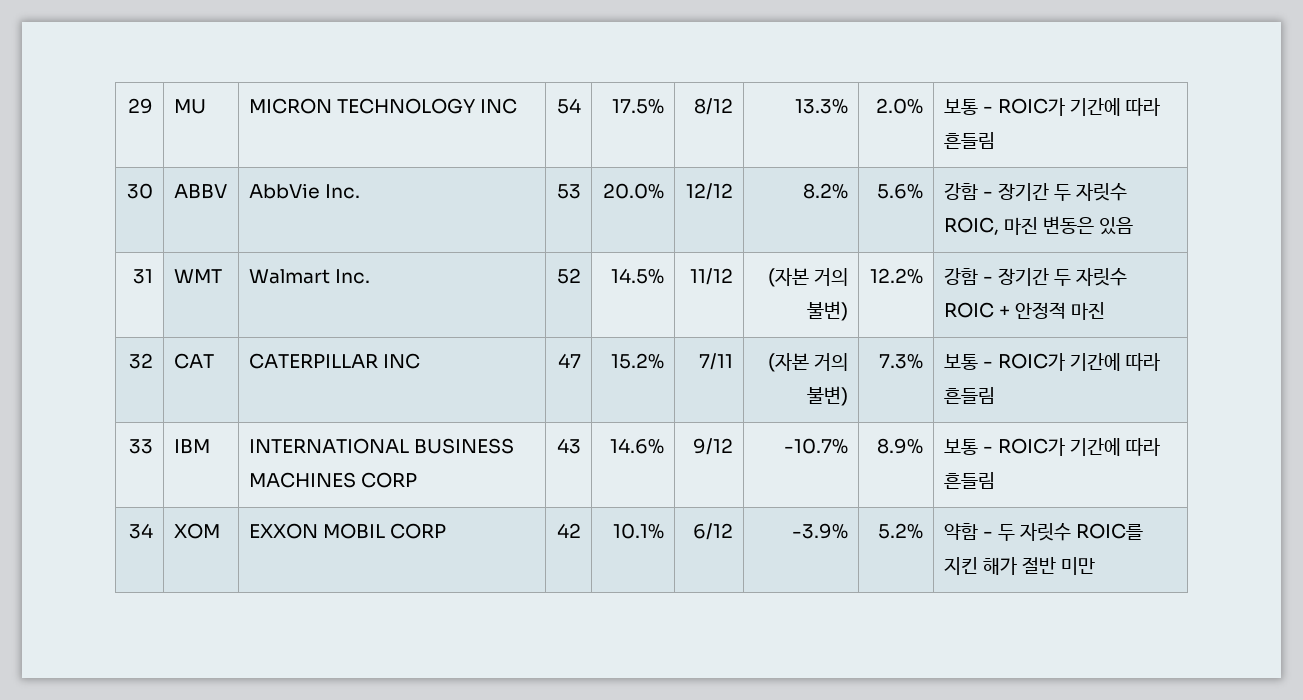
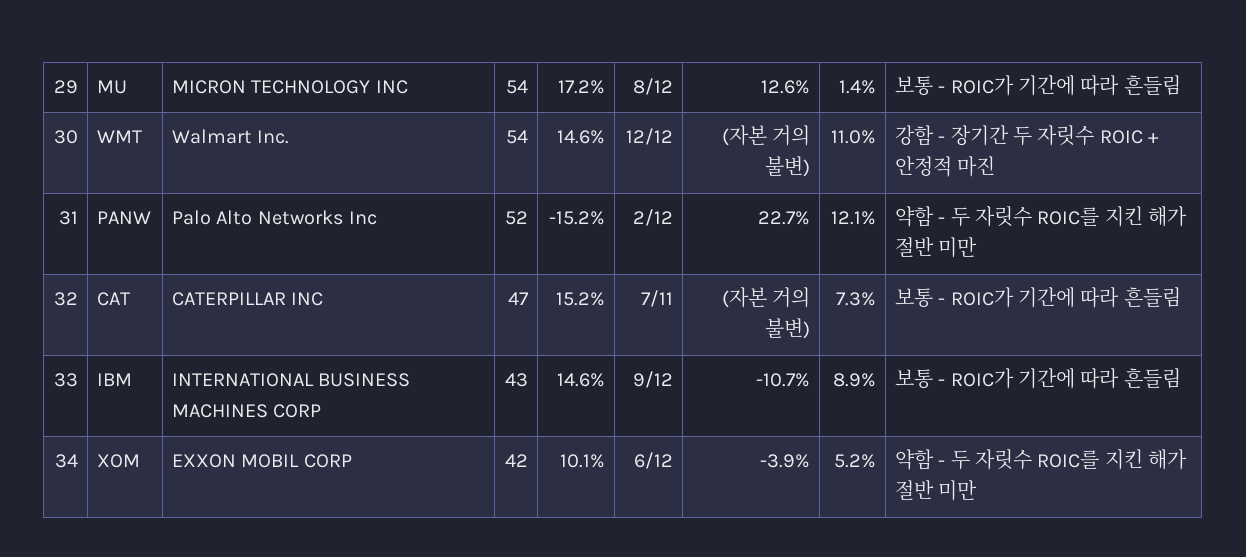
[612,98,665,114] 17.5% -> [558,80,606,94] 17.2%
[795,98,849,114] [876,98,924,114] 13.3% | 2.0% -> [761,80,811,94] [839,80,877,94] 12.6% | 1.4%
[173,184,227,199] [248,183,360,199] [557,184,582,199] [603,183,665,199] [686,183,734,200] [803,183,849,199] [877,183,924,199] [943,183,1128,201] [943,216,1133,235] [133,269,154,284] | ABBV | AbbVie Inc. | 53 | 20.0% | 12/12 | 8.2% | 5.6% | 강함 - 장기간 두 자릿수 ROIC, 마진 변동은 있음 // 31 -> (79, 137) none
[557,268,582,284] [611,268,665,284] [690,268,734,285] [768,268,849,287] [807,301,849,321] [870,268,924,284] 52 | 14.5% | 11/12 | (자본 거의 불변) | 12.2% -> [506,130,529,144] [557,130,606,144] [626,128,674,145] [721,125,811,146] [765,156,811,177] [831,130,877,144] 54 | 14.6% | 12/12 | (자본 거의 불변) | 11.0%
(1105, 311) none -> [59,211,79,225] [96,211,151,224] [171,210,378,225] [505,211,529,225] [549,211,606,225] [633,209,674,226] [758,211,811,225] [831,211,877,225] [894,206,1188,227] [894,237,978,258] // 31 | PANW | Palo Alto Networks Inc | 52 | -15.2% | 2/12 | 22.7% | 12.1% | 약함 - 두 자릿수 ROIC를 지킨 해가 절반 미만

